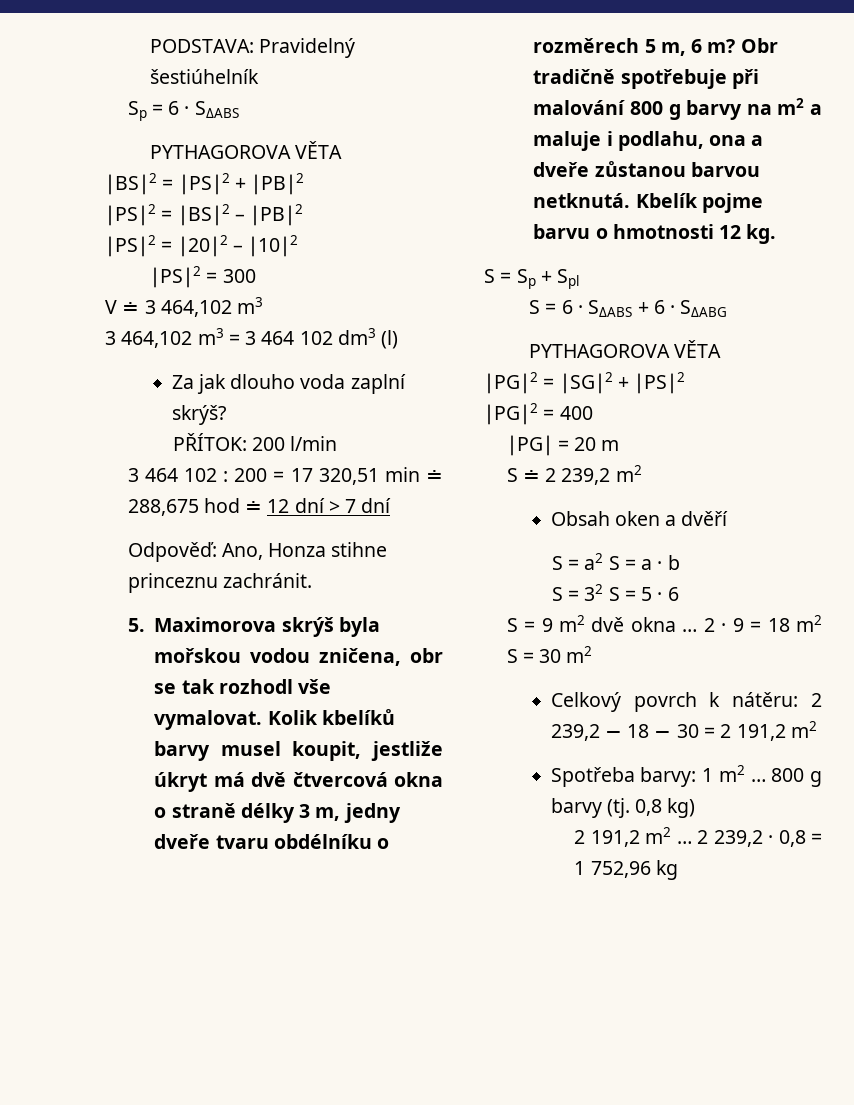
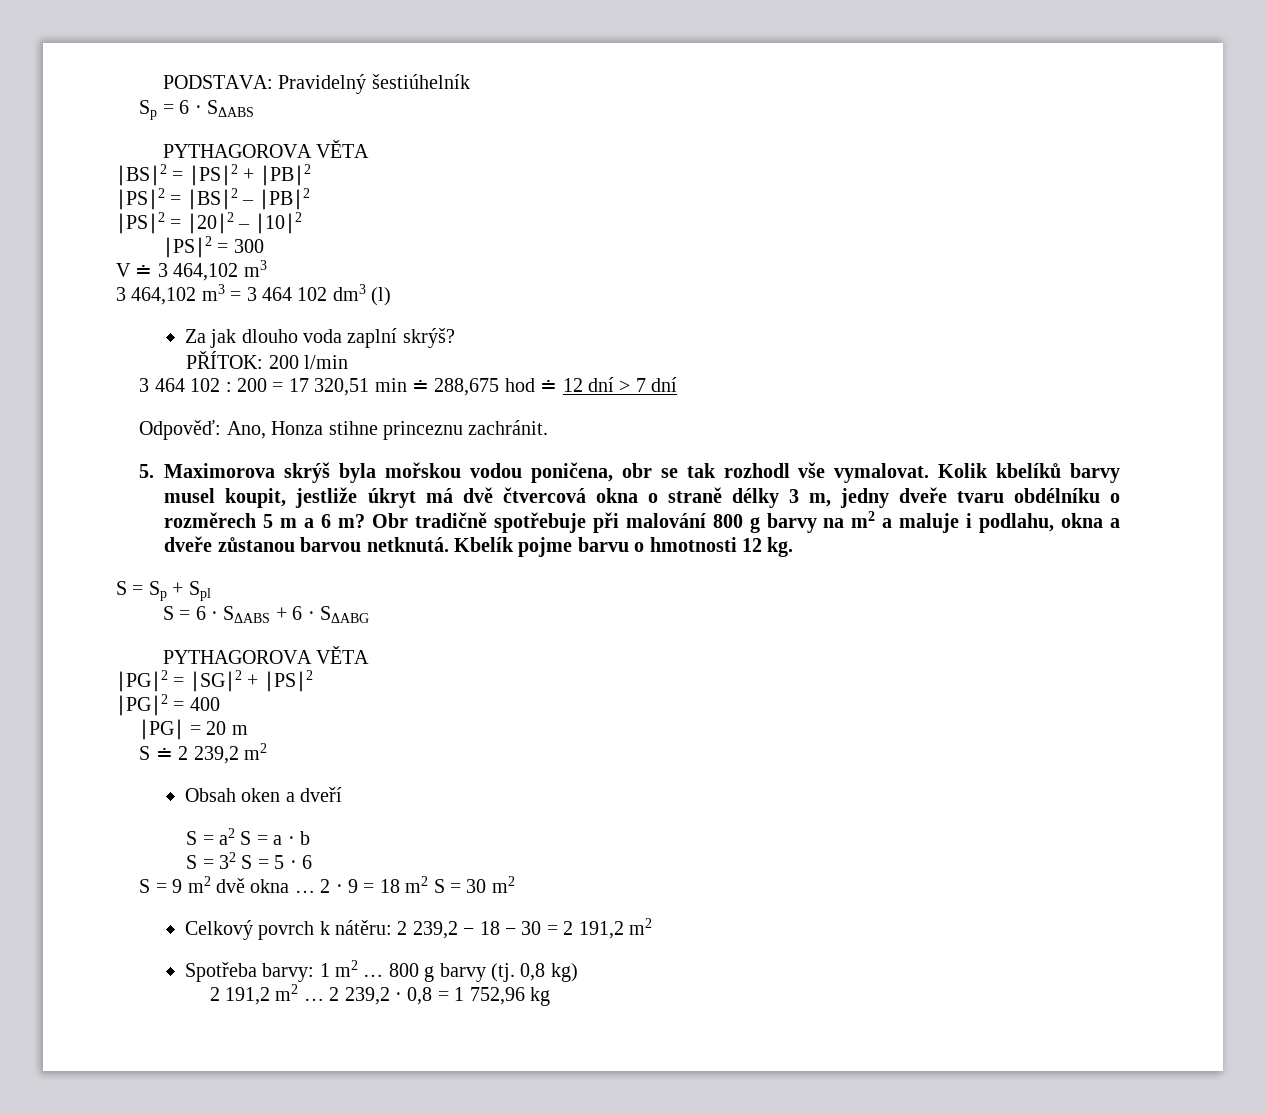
[319,648,402,666] zničena, -> [530,462,613,483] poničena,
[660,42,686,56] m, -> [280,518,315,528] m a
[709,135,747,146] ona -> [1061,513,1104,528] okna
[681,511,729,526] dvěří -> [300,787,343,802] dveří

